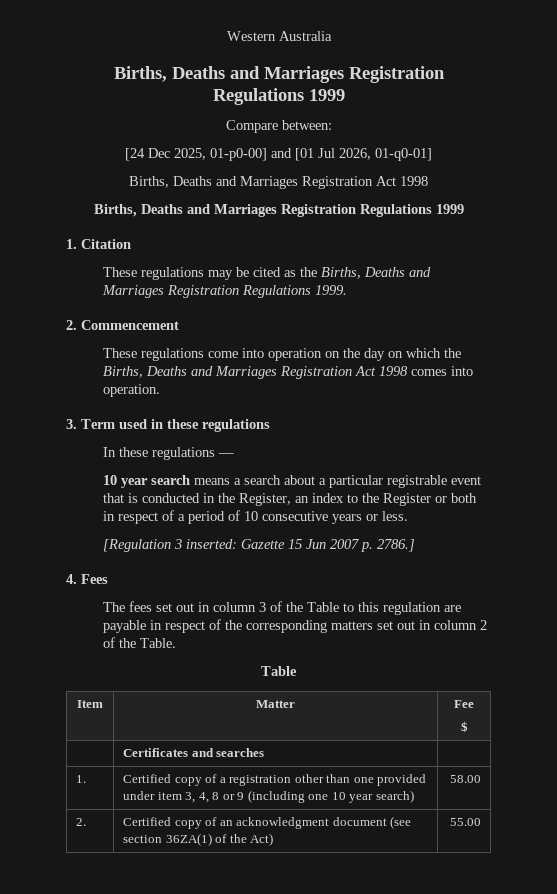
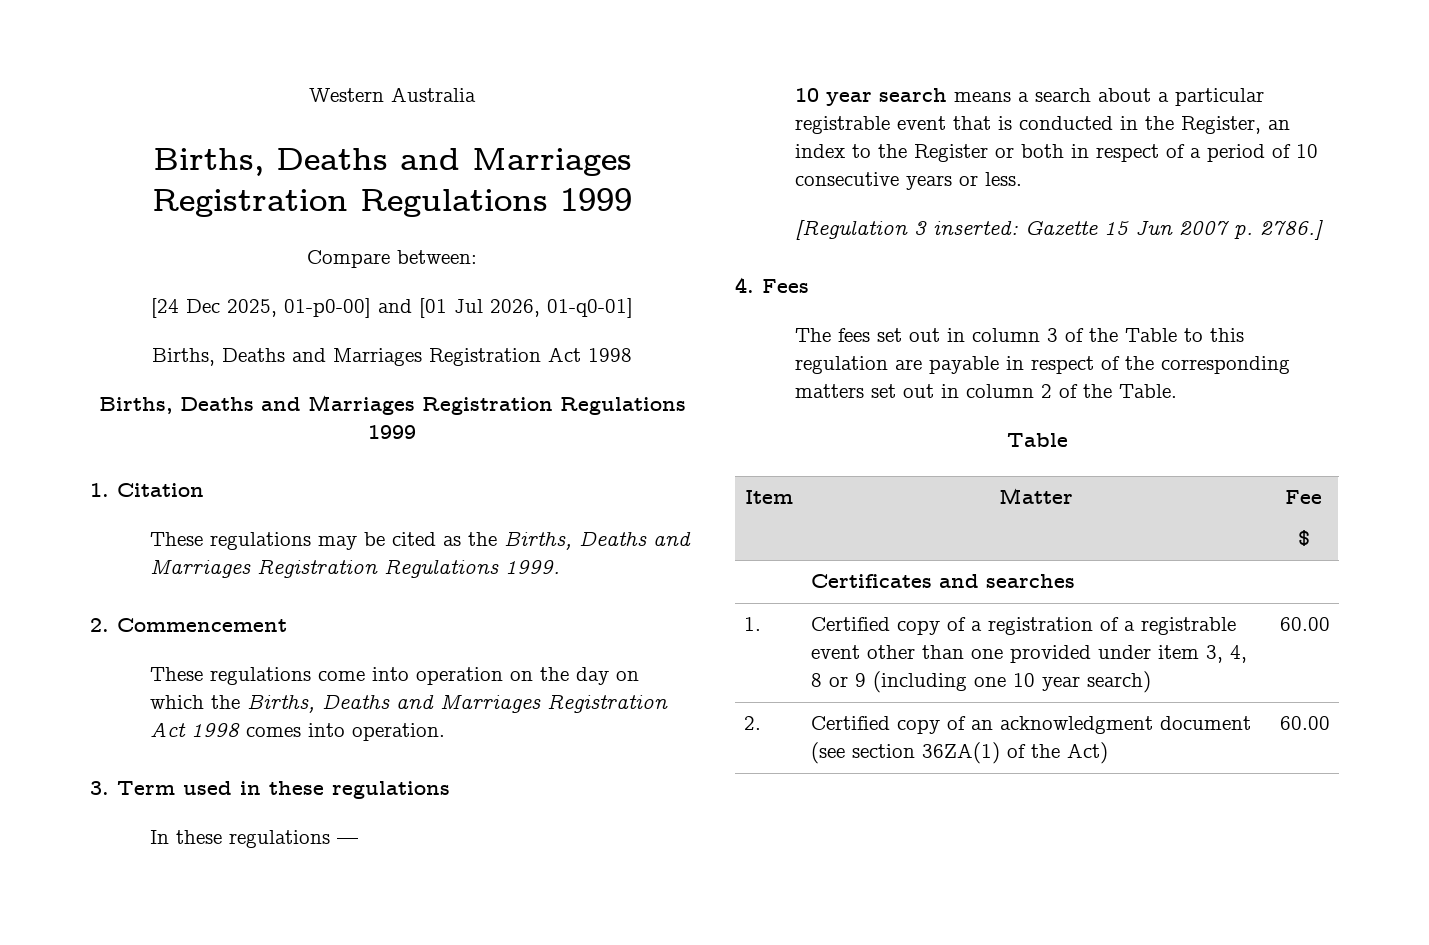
(292, 780) none -> [1100,617,1237,635] [811,645,861,659] of a registrable event
[449,775,481,783] 58.00 -> [1279,617,1330,631] 60.00
[449,818,481,826] 55.00 -> [1279,716,1330,730] 60.00

